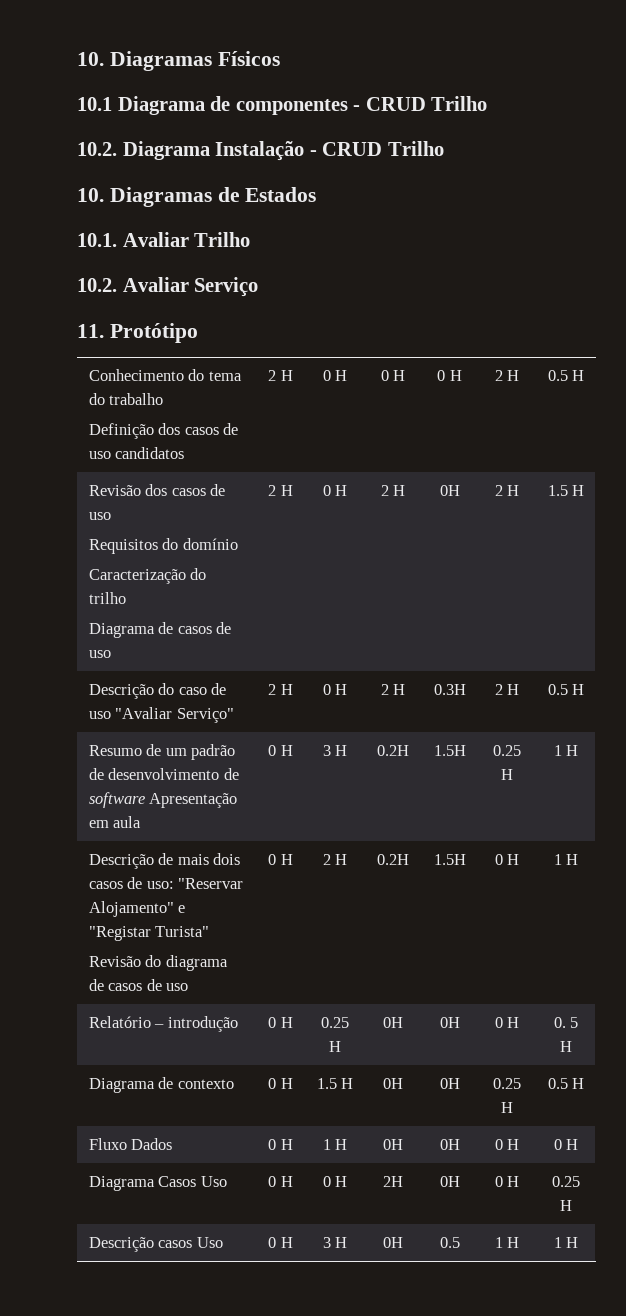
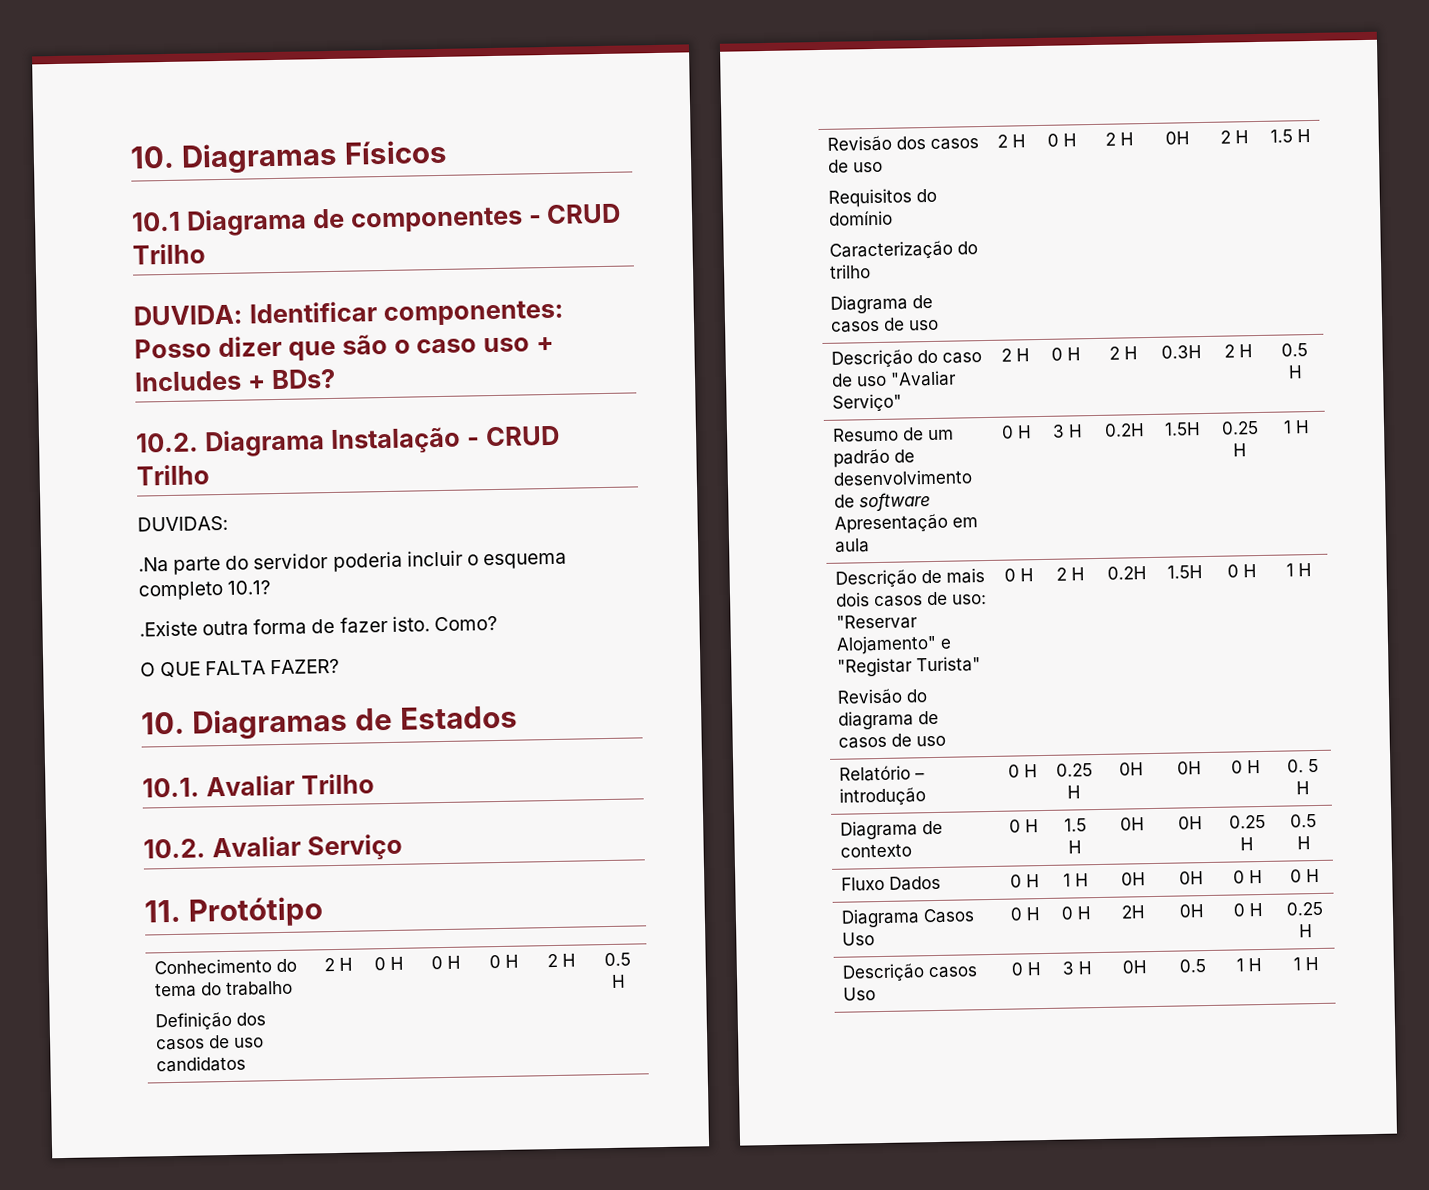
(488, 103) none -> [133,299,564,327] [134,333,555,361] [134,368,336,392] // DUVIDA: Identificar componentes: Posso dizer que são o caso uso + Includes + BDs?
(444, 148) none -> [137,515,228,532] [138,550,567,575] [138,580,272,601] [139,615,498,637] [140,658,341,679] // DUVIDAS: // .Na parte do servidor poderia incluir o esquema completo 10.1? // .Existe outra forma de fazer isto. Como? // O QUE FALTA FAZER?

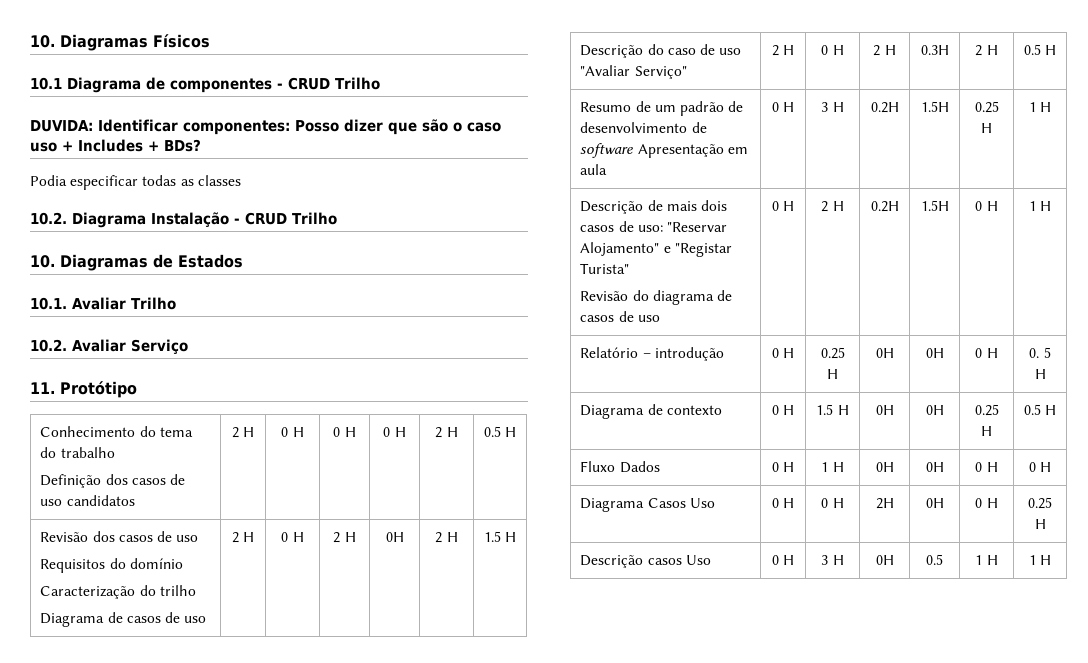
(336, 379) none -> [30,175,241,190] // Podia especificar todas as classes
[137,515,228,532] [138,550,567,575] [138,580,272,601] [139,615,498,637] [140,658,341,679] // DUVIDAS: // .Na parte do servidor poderia incluir o esquema completo 10.1? // .Existe outra forma de fazer isto. Como? // O QUE FALTA FAZER? -> (337, 218) none

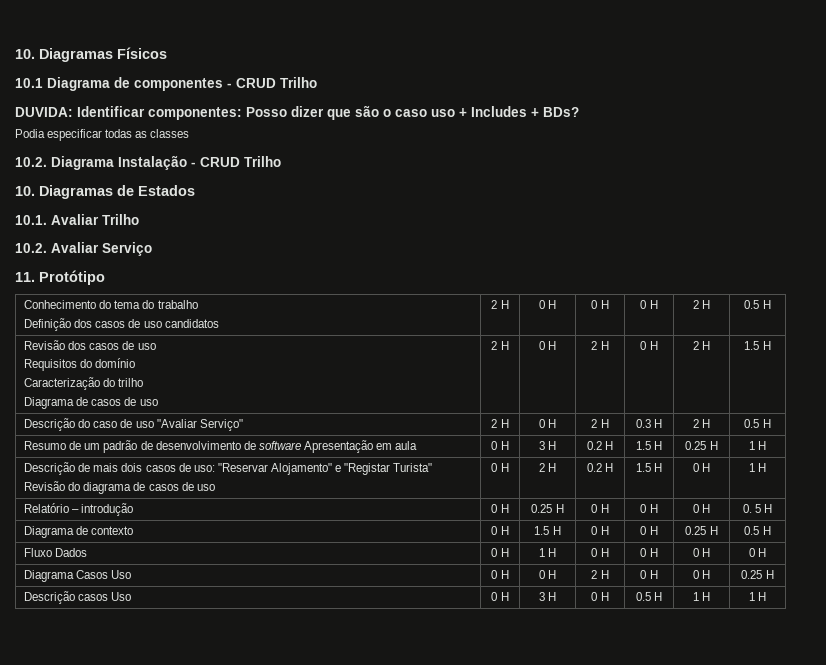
[385,532,404,542] 0H -> [640,341,658,350] 0 H
[920,45,949,55] 0.3H -> [635,419,663,428] 0.3 H
[870,102,899,113] [920,101,949,112] 0.2H | 1.5H -> [586,441,614,450] [635,441,663,450] 0.2 H | 1.5 H
[870,201,899,212] [920,200,949,211] 0.2H | 1.5H -> [586,463,614,472] [635,463,663,472] 0.2 H | 1.5 H
[875,348,894,358] [925,348,944,358] 0H | 0H -> [591,504,609,513] [640,504,658,513] 0 H | 0 H
[875,405,894,415] [925,405,944,415] 0H | 0H -> [591,526,609,535] [640,526,658,535] 0 H | 0 H
[875,462,894,472] [925,462,944,472] 0H | 0H -> [591,548,609,557] [640,548,658,557] 0 H | 0 H
[875,498,894,509] [925,498,944,508] 2H | 0H -> [591,570,609,579] [640,570,658,579] 2 H | 0 H
[875,555,894,565] [926,554,943,565] 0H | 0.5 -> [591,592,609,601] [635,592,663,601] 0 H | 0.5 H

